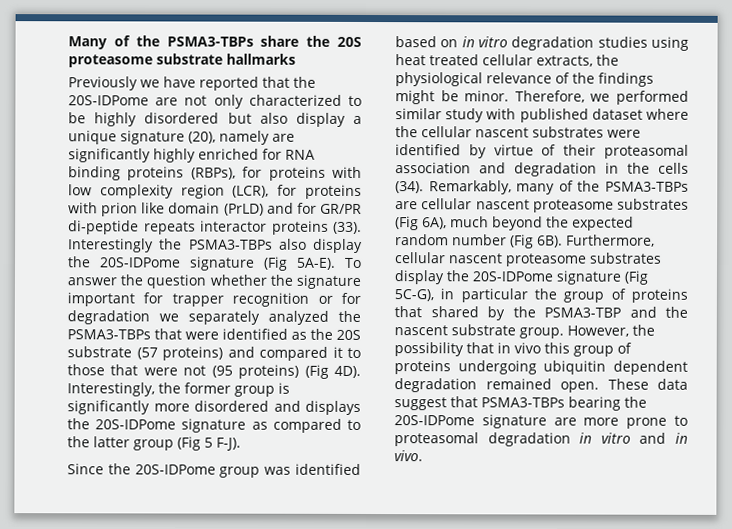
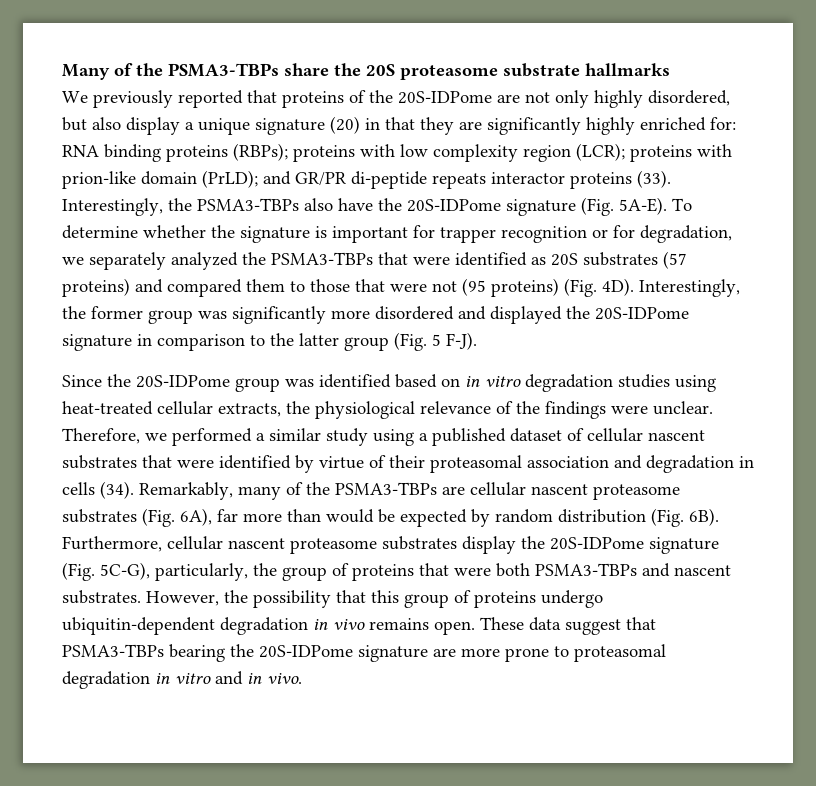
[68,76,290,91] Previously we have reported that -> [62,90,366,108] We previously reported that proteins of
[248,94,362,106] [68,112,220,127] characterized to be highly disordered -> [594,90,730,108] highly disordered,
[188,130,270,145] (20), namely -> [330,116,454,135] (20) in that they
[262,148,282,160] for -> [710,117,736,130] for:
[190,166,263,180] (RBPs), for -> [233,143,288,161] (RBPs);
[232,184,362,199] [68,202,317,217] (LCR), for proteins with prion like domain (PrLD) and for -> [576,143,732,162] [62,170,291,189] (LCR); proteins with prion-like domain (PrLD); and
[68,238,154,253] Interestingly -> [62,198,163,216] Interestingly,
[313,238,363,253] [67,256,289,271] display the 20S-IDPome signature (Fig -> [338,197,614,216] have the 20S-IDPome signature (Fig.
[67,274,207,289] answer the question -> [62,225,138,239] determine
(361, 281) none -> [315,226,327,238] is
[67,310,150,325] degradation -> [640,225,732,243] degradation,
[310,328,361,340] [67,346,132,358] the 20S substrate -> [551,252,658,266] 20S substrates
[332,346,343,358] it -> [246,279,285,292] them
[304,364,329,379] (Fig -> [564,278,597,297] (Fig.
[278,382,290,394] is -> [198,311,227,319] was
[305,400,361,415] [67,418,342,433] displays the 20S-IDPome signature as compared -> [490,306,689,324] [62,334,245,351] displayed the 20S-IDPome signature in comparison
[177,436,201,451] (Fig -> [394,332,427,351] (Fig.
[395,54,479,66] heat treated -> [62,401,153,415] heat-treated
[395,90,510,105] might be minor. -> [611,401,713,415] were unclear.
(689, 97) none -> [256,433,265,441] a
[486,108,689,123] [395,126,418,138] with published dataset where the -> [373,428,584,446] using a published dataset of
(604, 132) none -> [142,455,172,468] that
[627,162,650,174] the -> (754, 462) none
[395,216,634,231] [395,234,534,249] (Fig 6A), much beyond the expected random number (Fig -> [142,508,684,527] (Fig. 6A), far more than would be expected by random distribution (Fig.
[624,270,648,285] [394,288,528,303] (Fig 5C-G), in particular -> [62,562,248,581] (Fig. 5C-G), particularly,
[430,306,688,321] [394,324,564,339] shared by the PSMA3-TBP and the nascent substrate group. -> [454,563,731,577] [62,590,141,604] were both PSMA3-TBPs and nascent substrates.
[497,342,541,354] in vivo -> (366, 596) none
[457,360,688,375] [394,378,552,393] undergoing ubiquitin dependent degradation remained -> [541,590,603,608] [62,617,429,635] undergo ubiquitin-dependent degradation in vivo remains

